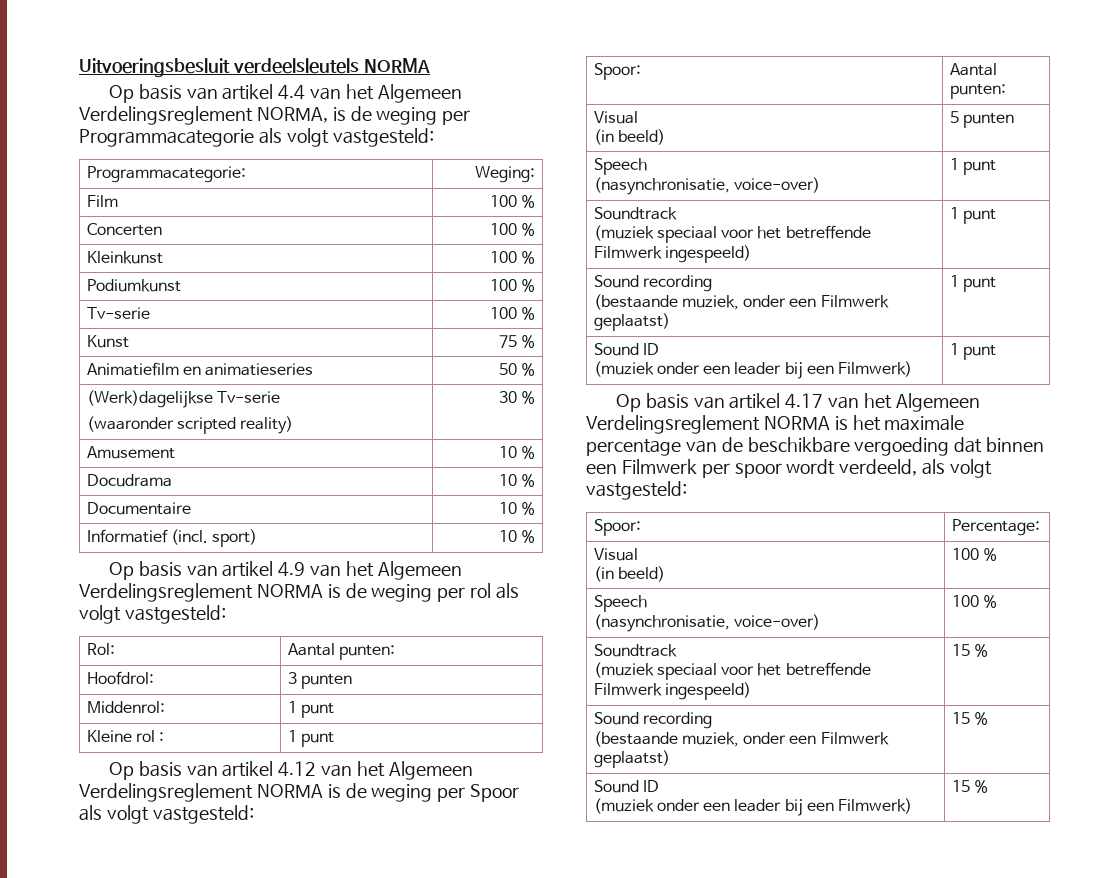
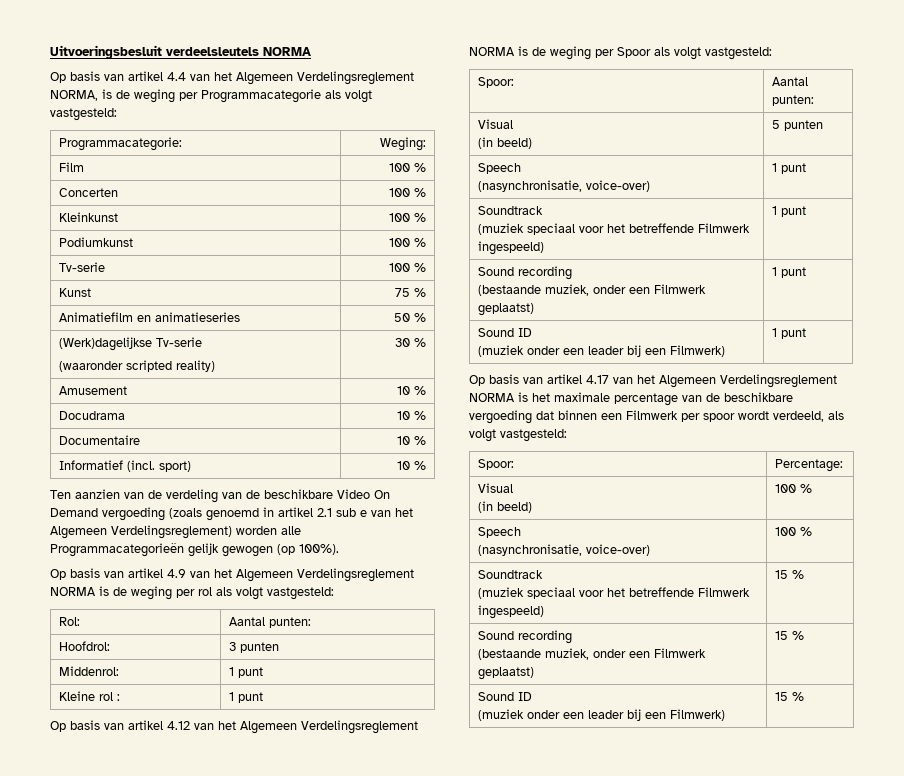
(536, 536) none -> [50,489,390,503] [50,507,413,521] [50,525,301,539] [50,543,339,557] // Ten aanzien van de verdeling van de beschikbare Video On Demand vergoeding (zoals genoemd in artikel 2.1 sub e van het Algemeen Verdelingsreglement) worden alle Programmacategorieën gelijk gewogen (op 100%).

